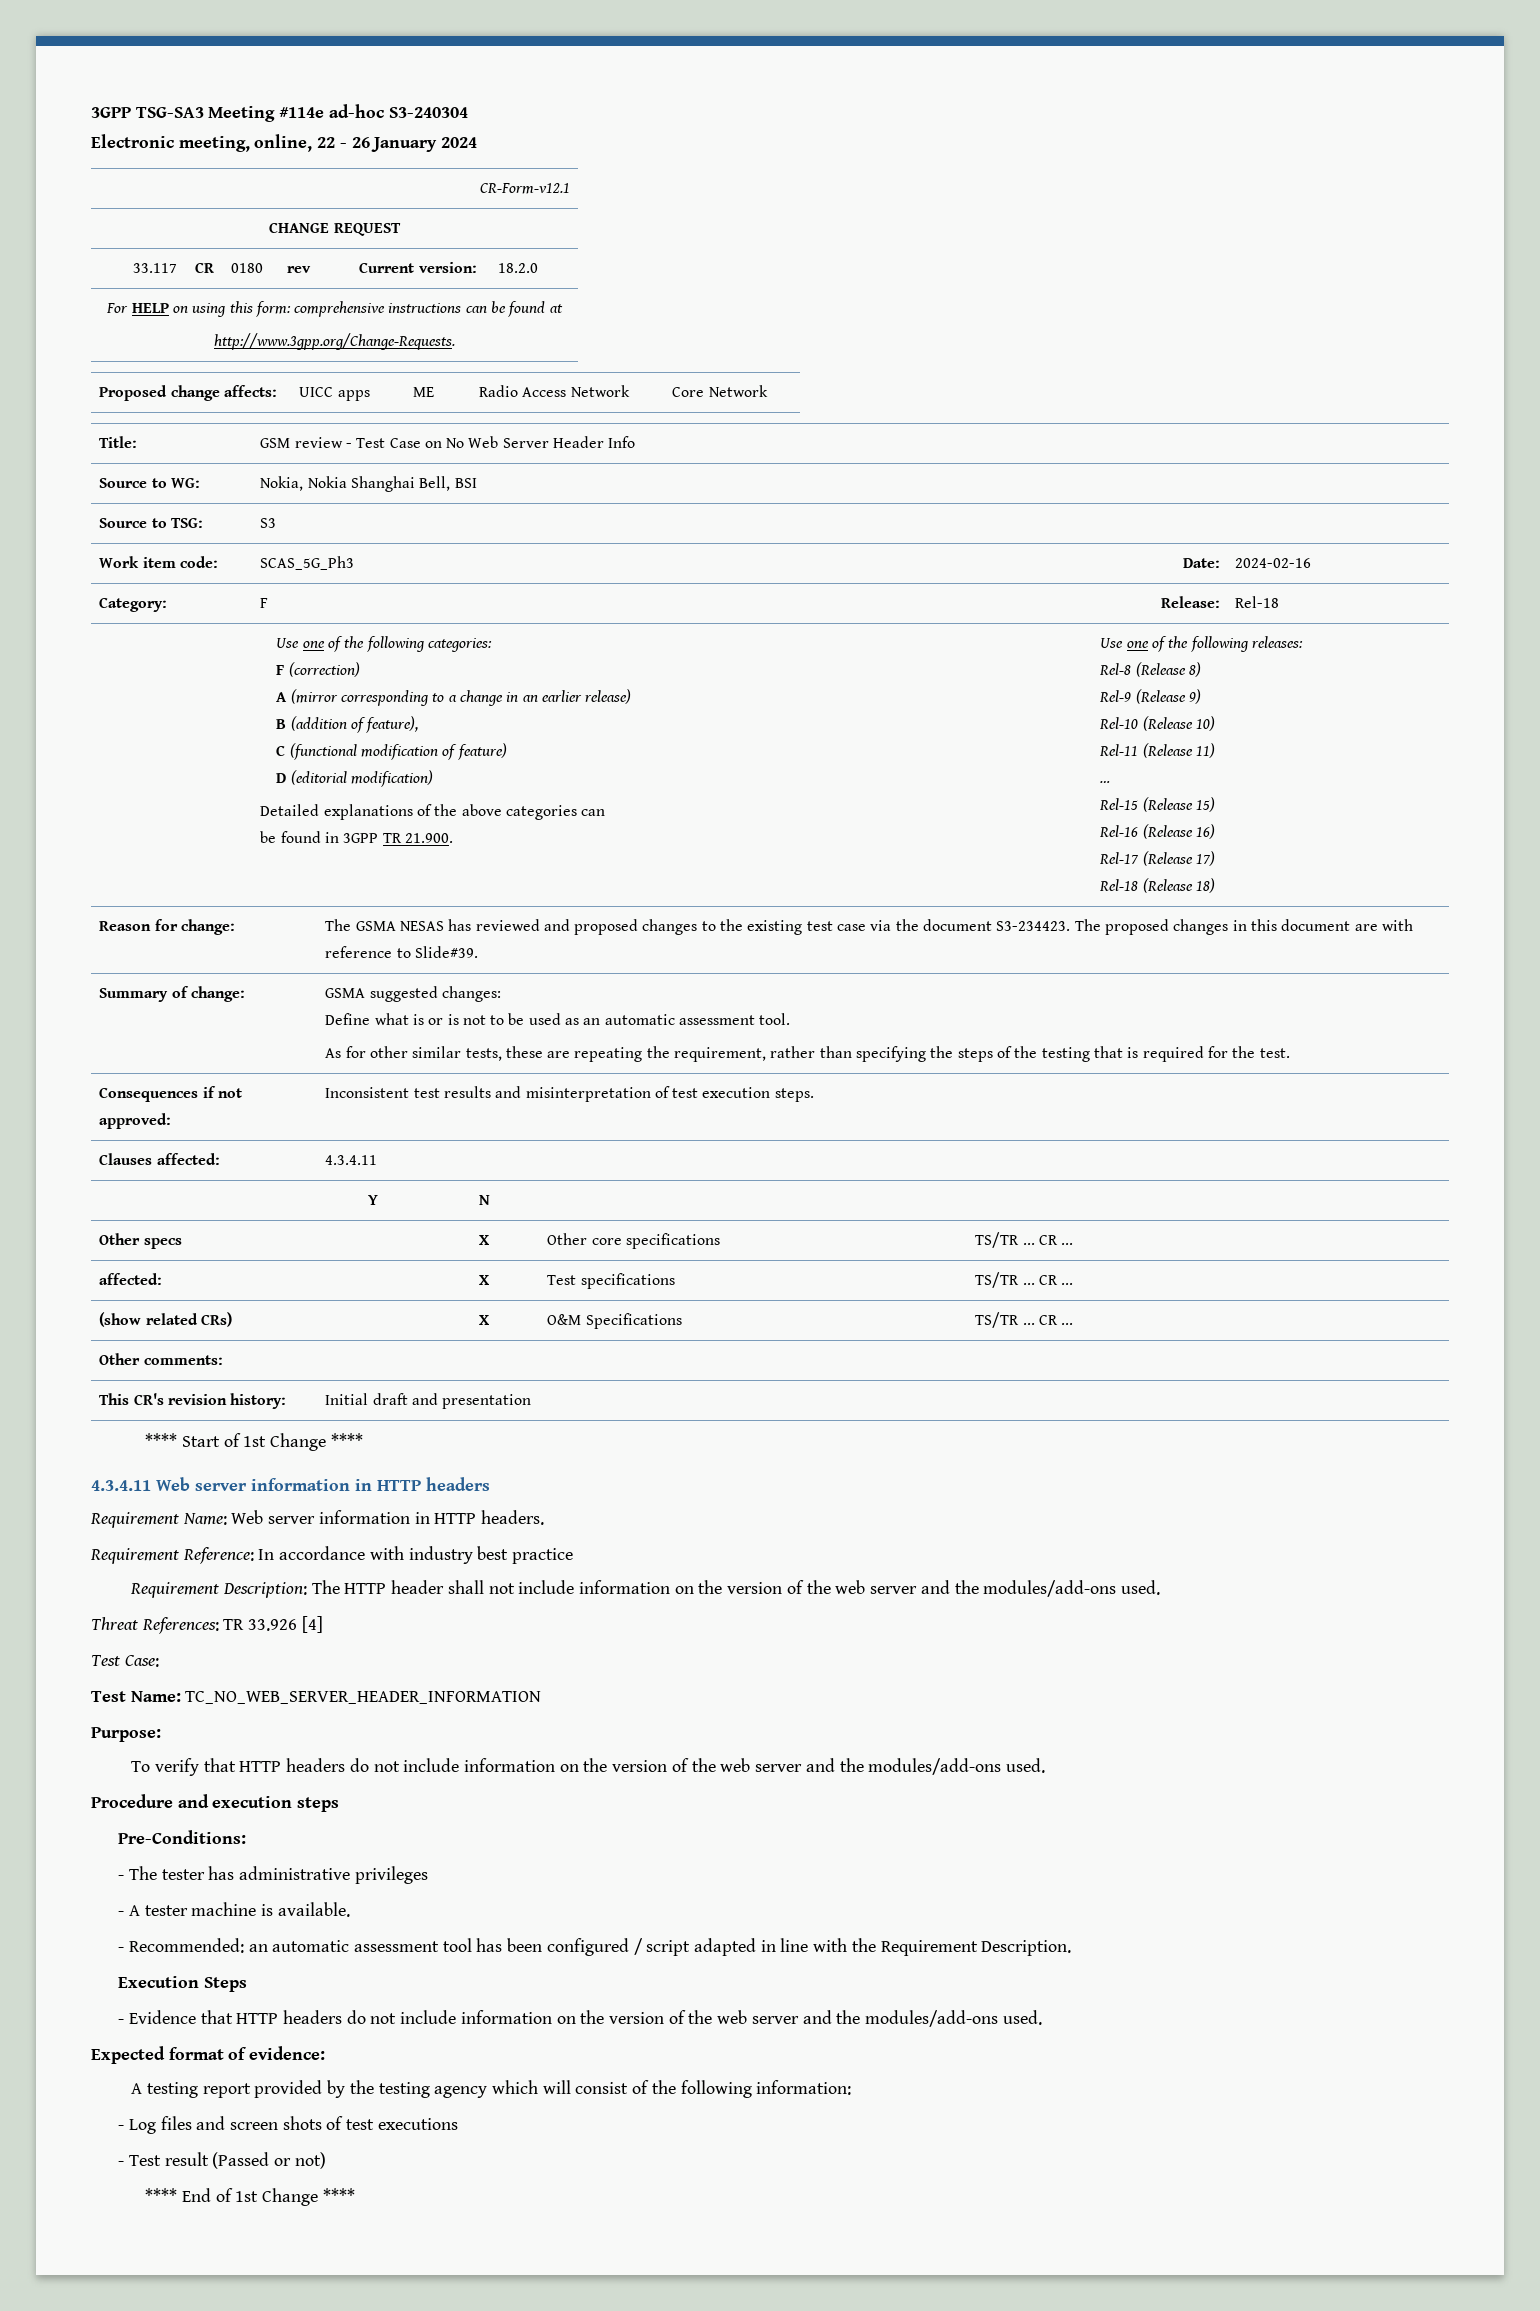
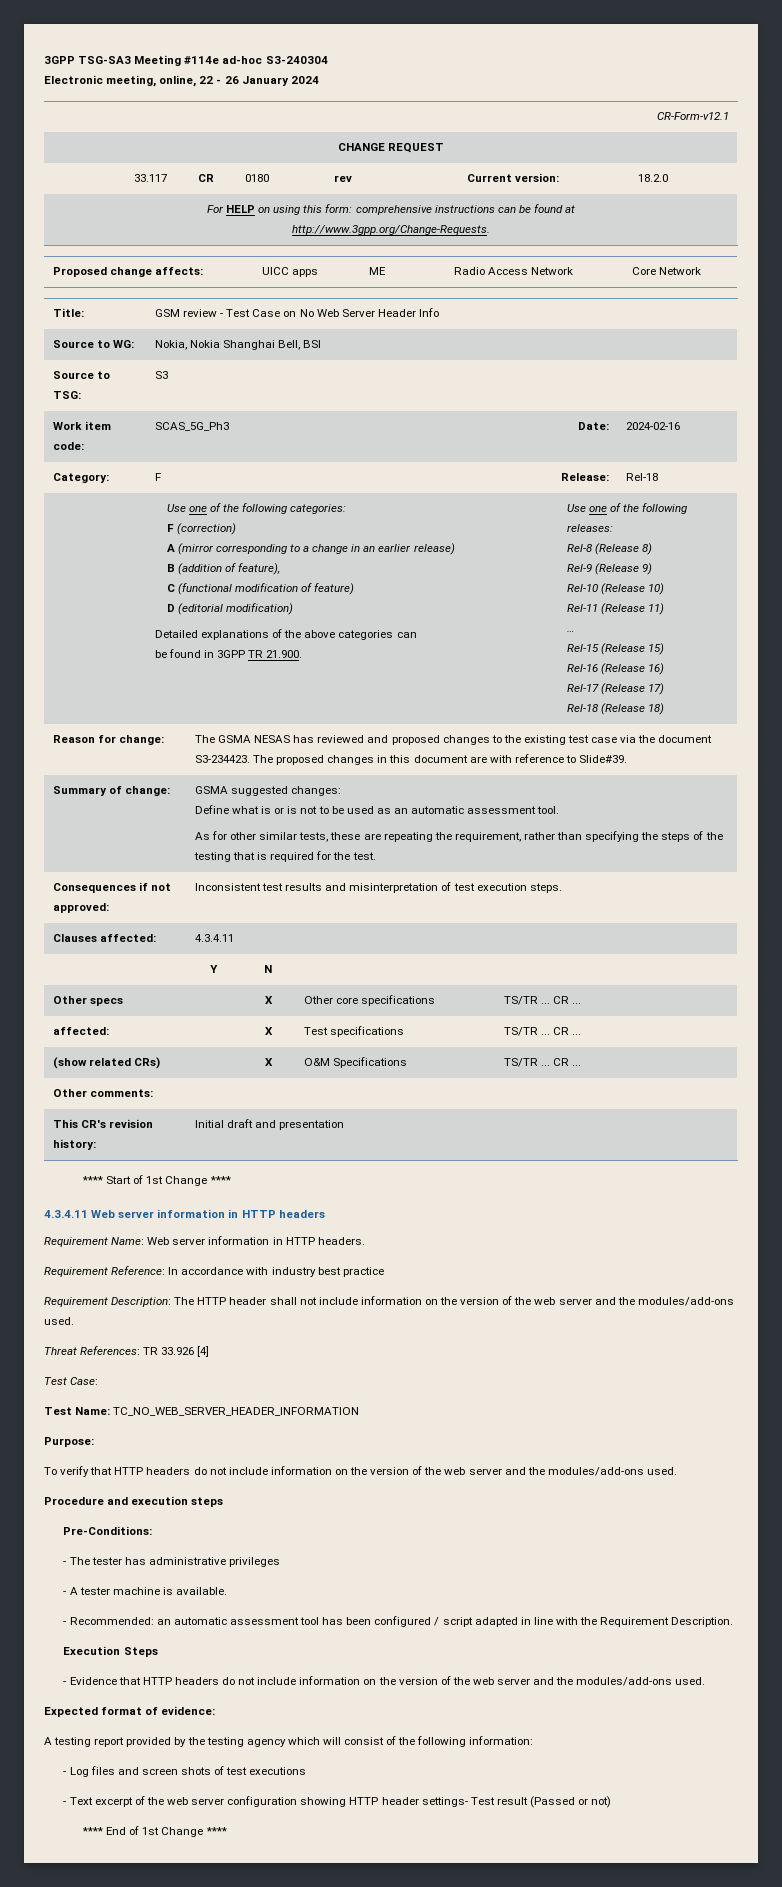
(125, 2163) none -> [69,1796,468,1807] Text excerpt of the web server configuration showing HTTP header settings-

